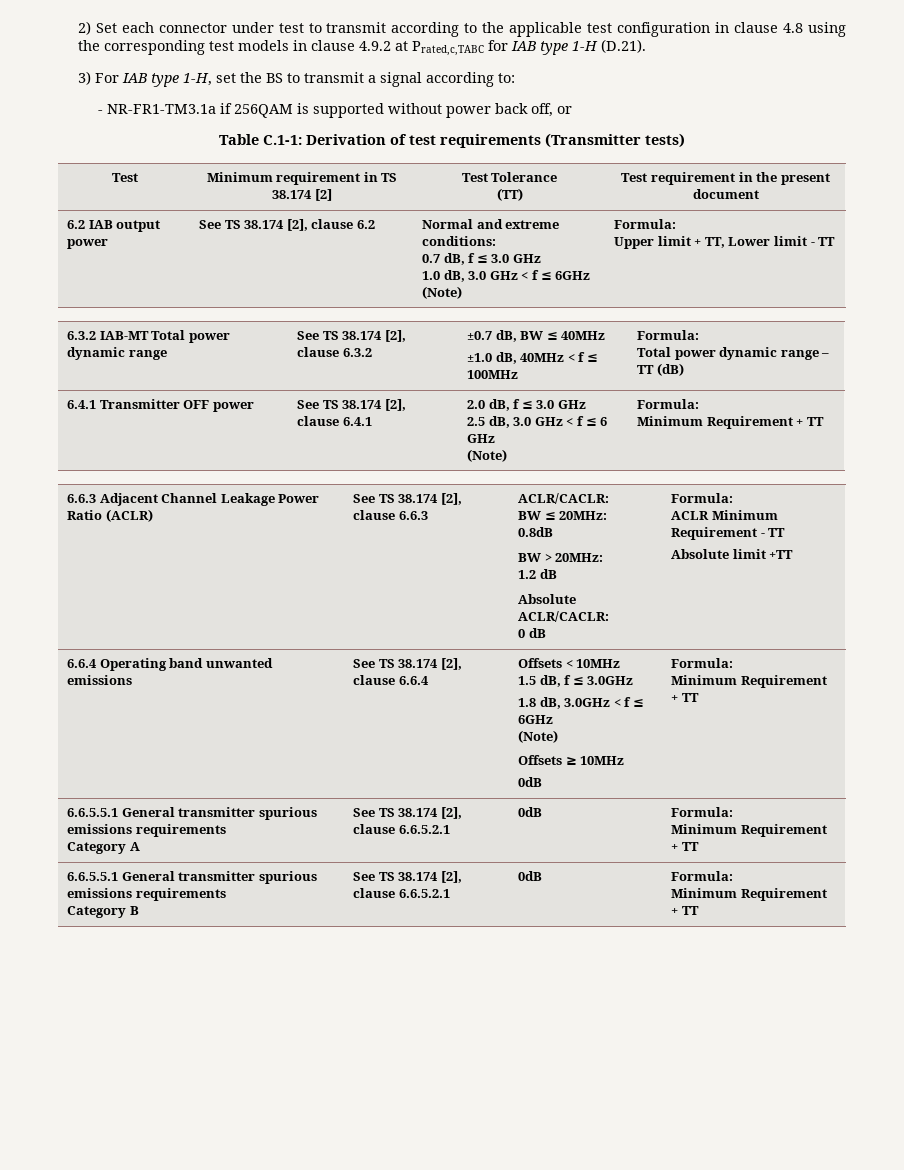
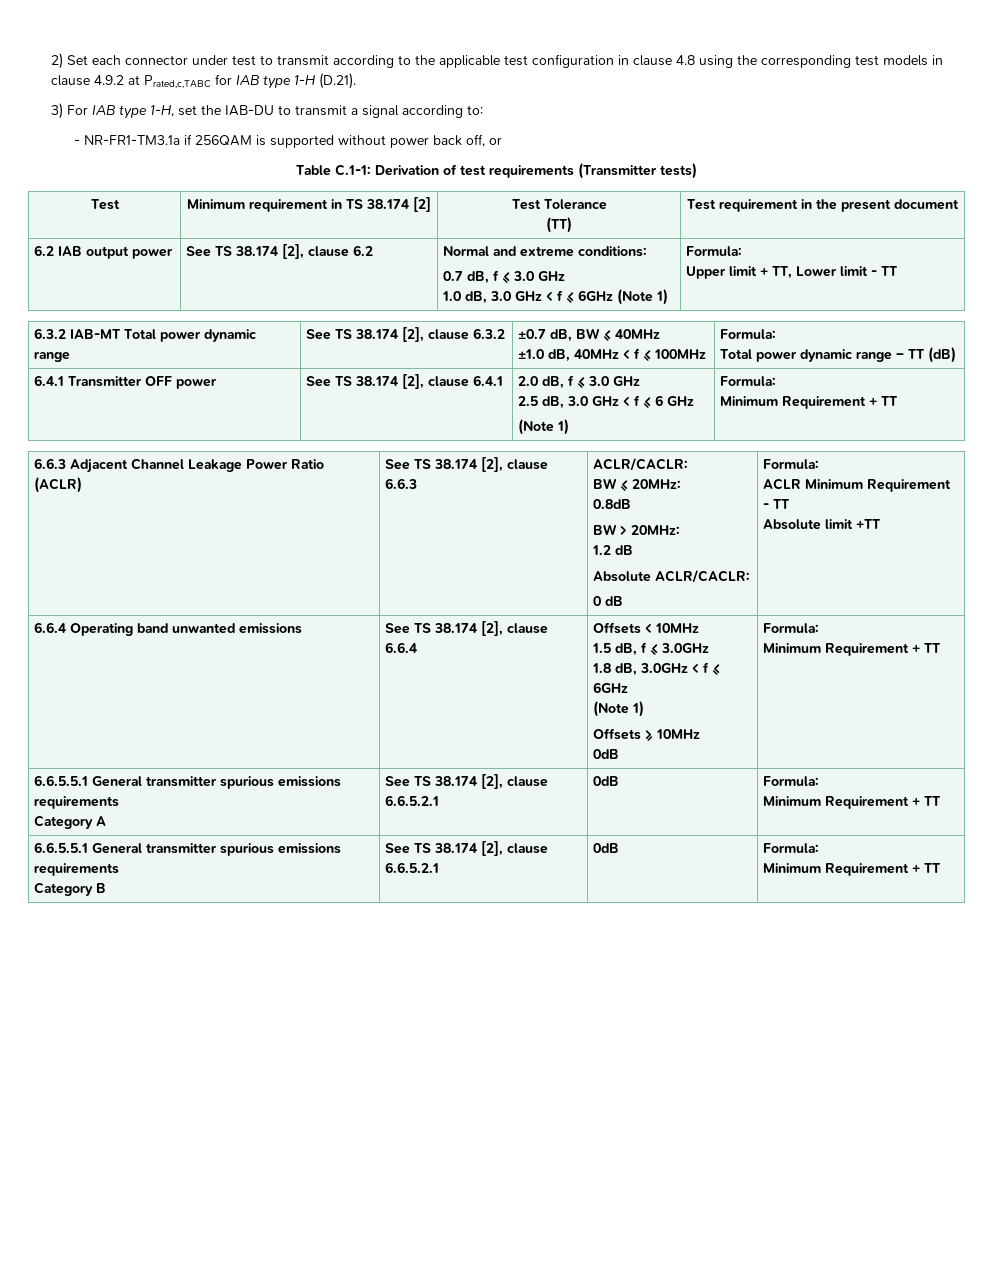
[265,73,283,83] BS -> [225,105,275,116] IAB-DU
[422,286,463,299] (Note) -> [617,289,669,305] (Note 1)
[467,449,508,462] (Note) -> [518,419,570,435] (Note 1)
[518,730,559,743] (Note) -> [593,701,645,717] (Note 1)

